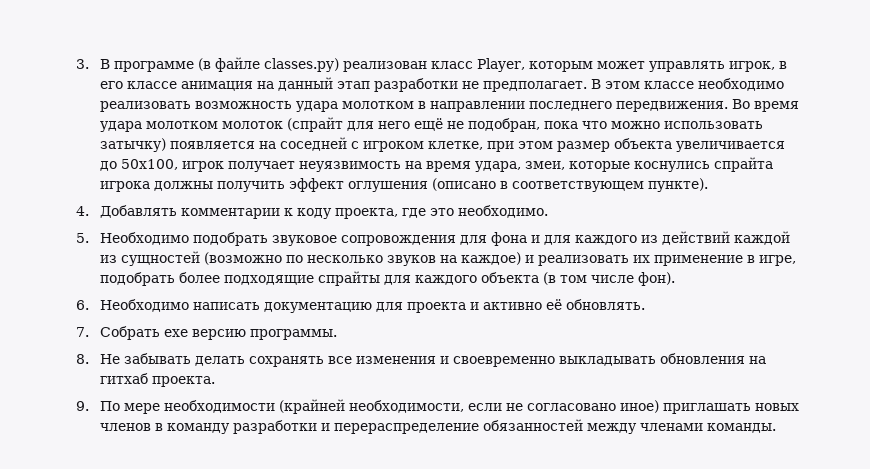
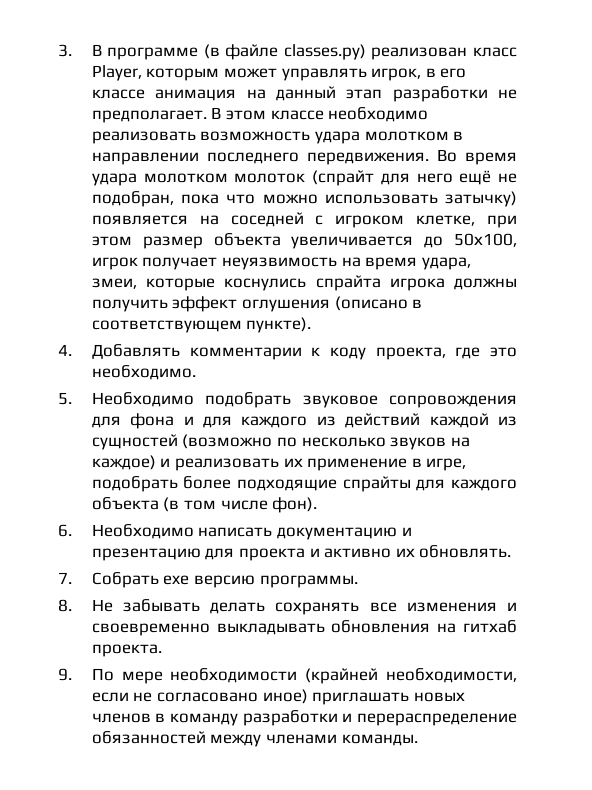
(373, 307) none -> [401,527,412,536] [91,548,201,561] и презентацию
[546,299,563,310] её -> [395,548,415,557] их

